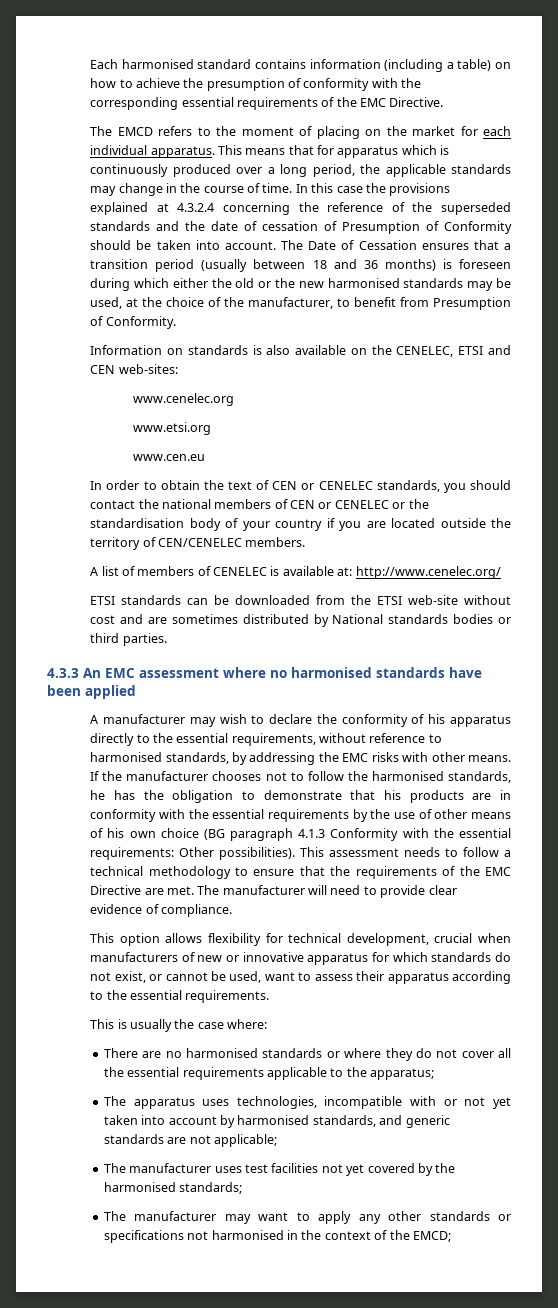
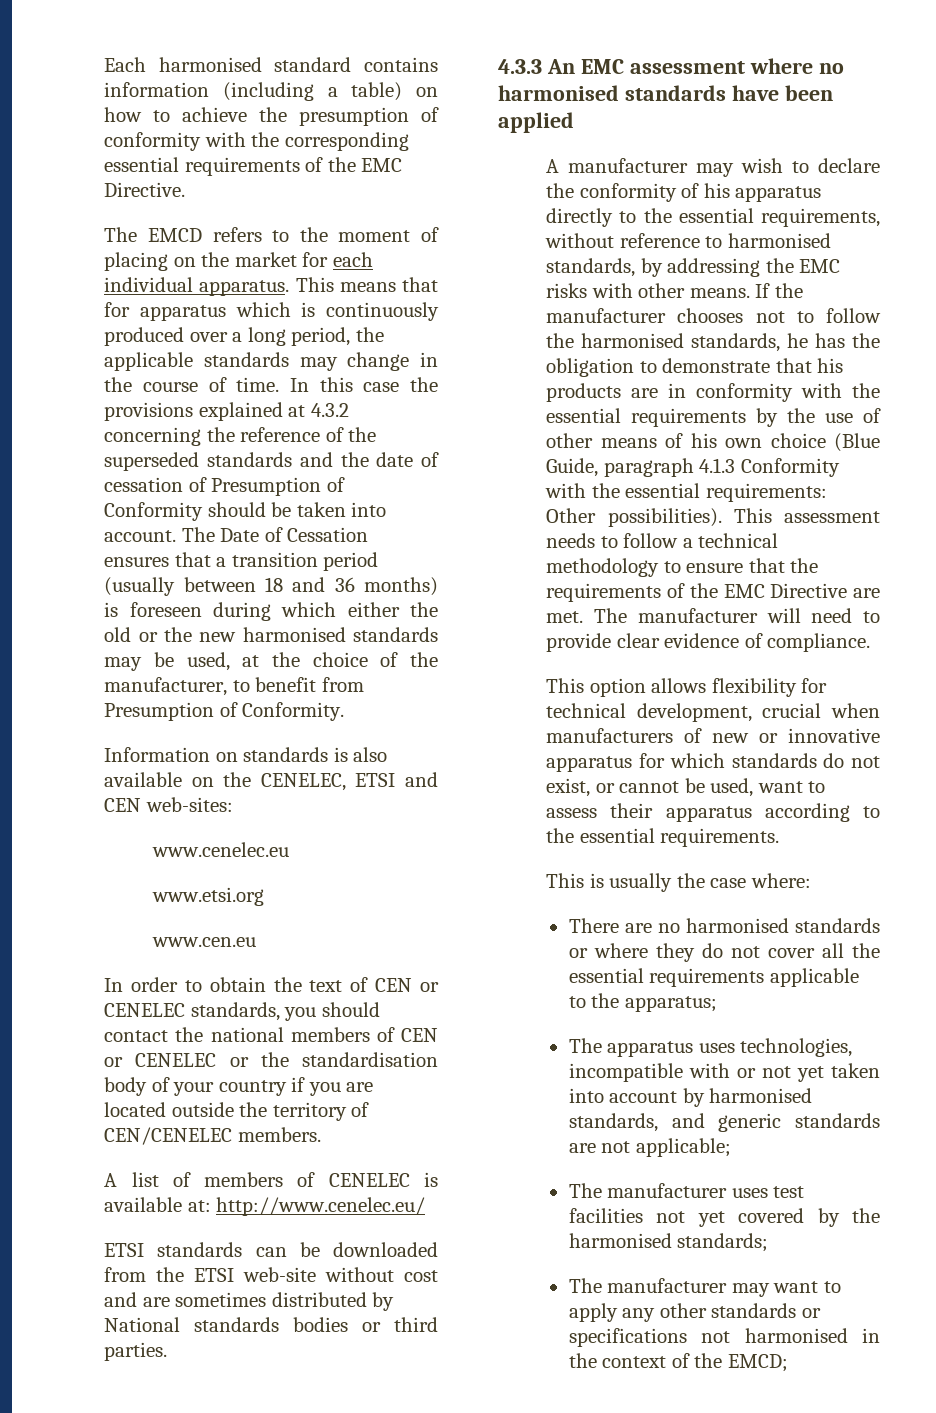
[177,203,215,212] 4.3.2.4 -> [310,403,349,417] 4.3.2
[133,393,235,406] www.cenelec.org -> [151,842,289,857] www.cenelec.eu
[355,566,501,579] http://www.cenelec.org/ -> [216,1197,426,1216] http://www.cenelec.eu/
[203,829,225,840] (BG -> [834,433,881,452] [546,458,599,477] (Blue Guide,

